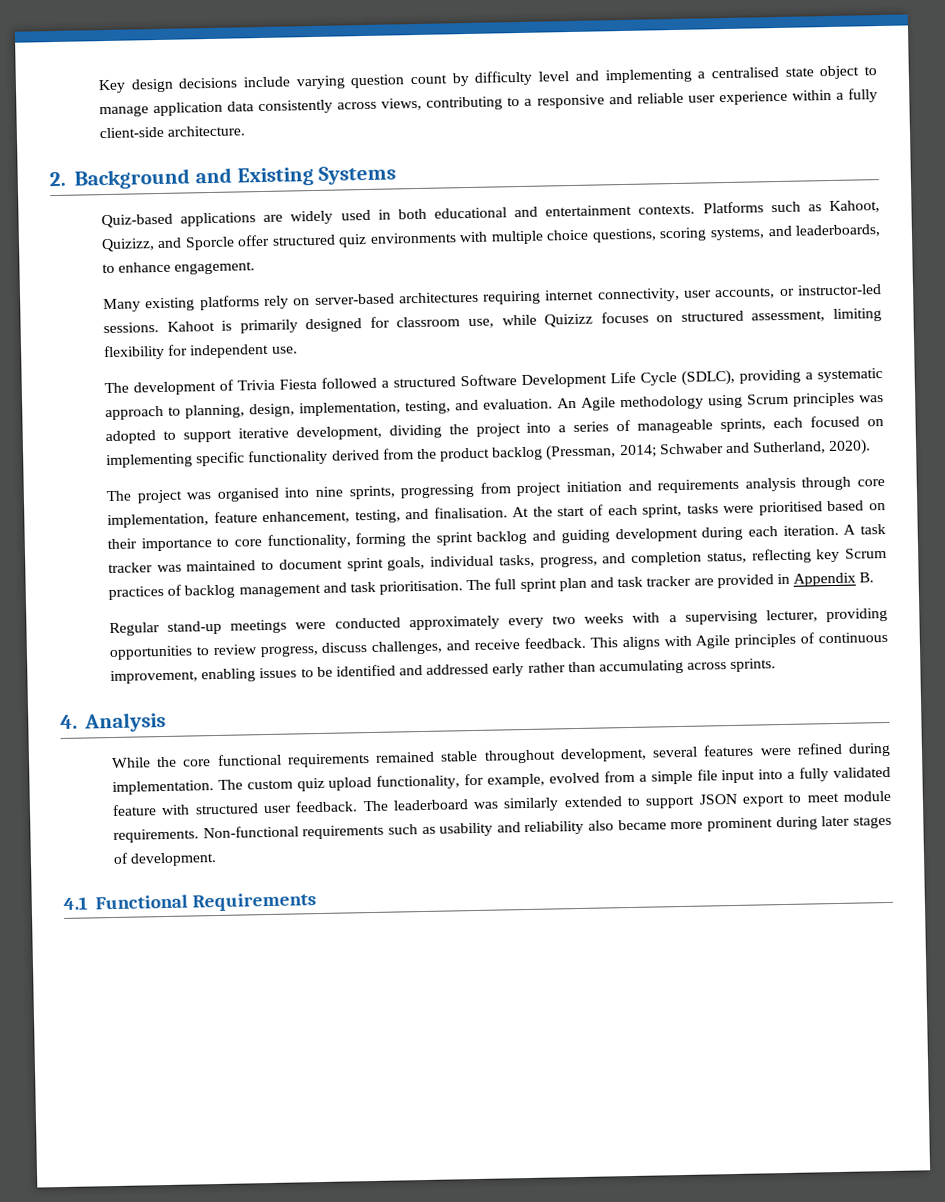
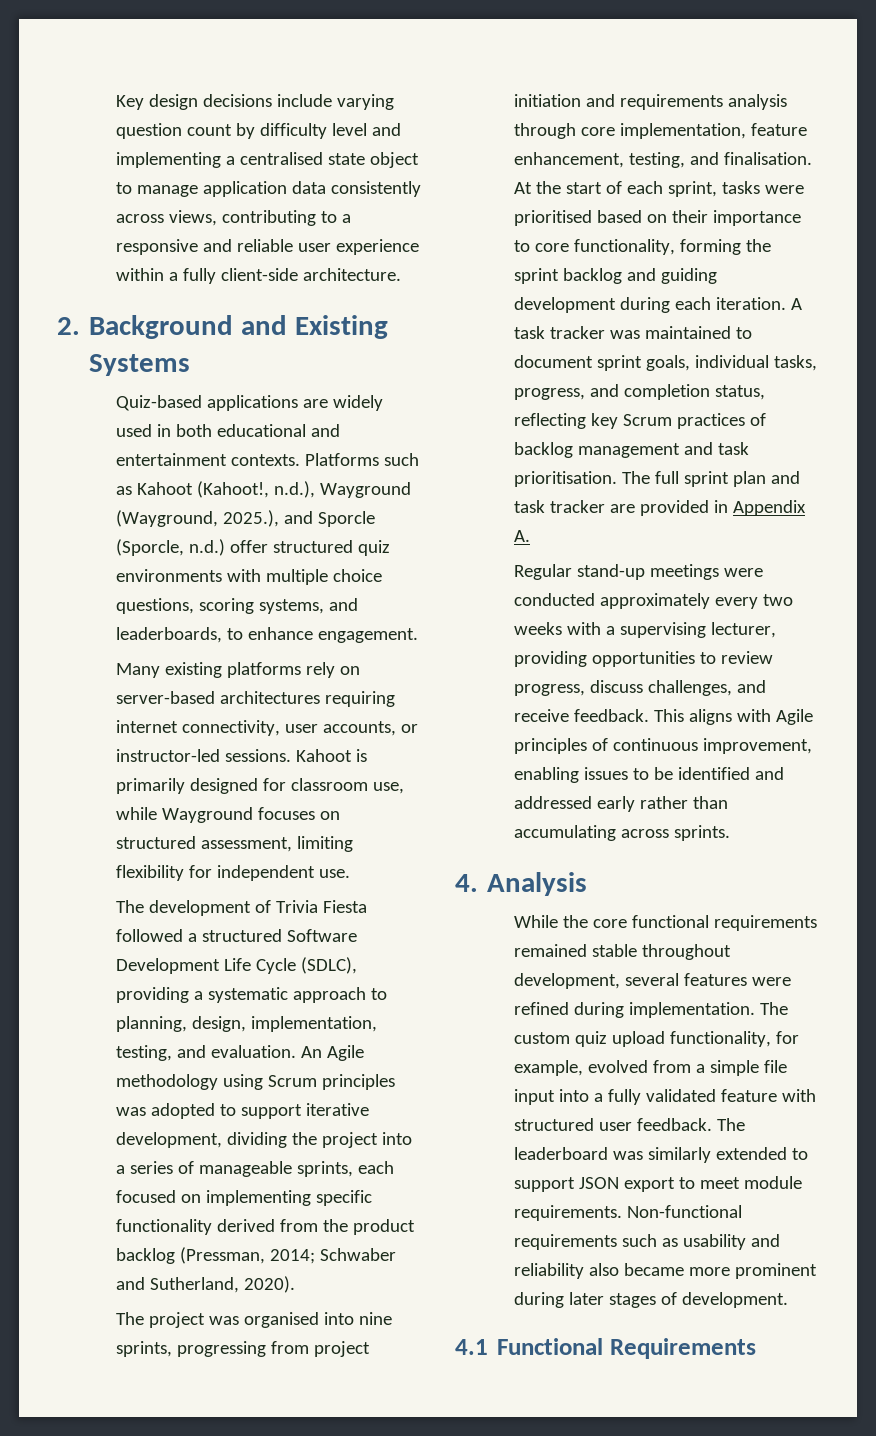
[829,200,881,214] [100,236,235,253] Kahoot, Quizizz, and Sporcle -> [136,481,411,498] [115,510,375,527] [115,539,225,556] Kahoot (Kahoot!, n.d.), Wayground (Wayground, 2025.), and Sporcle (Sporcle, n.d.)
[544,313,594,328] Quizizz -> [161,807,253,823] Wayground
[859,572,875,583] B. -> [513,530,530,542] A.

